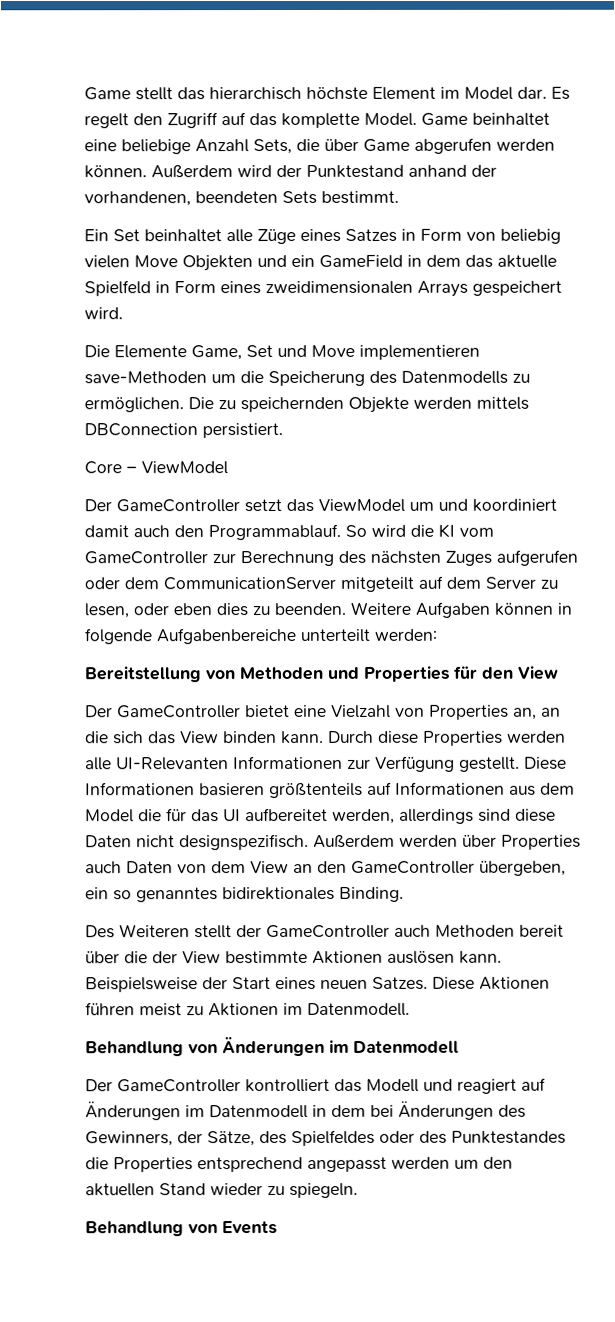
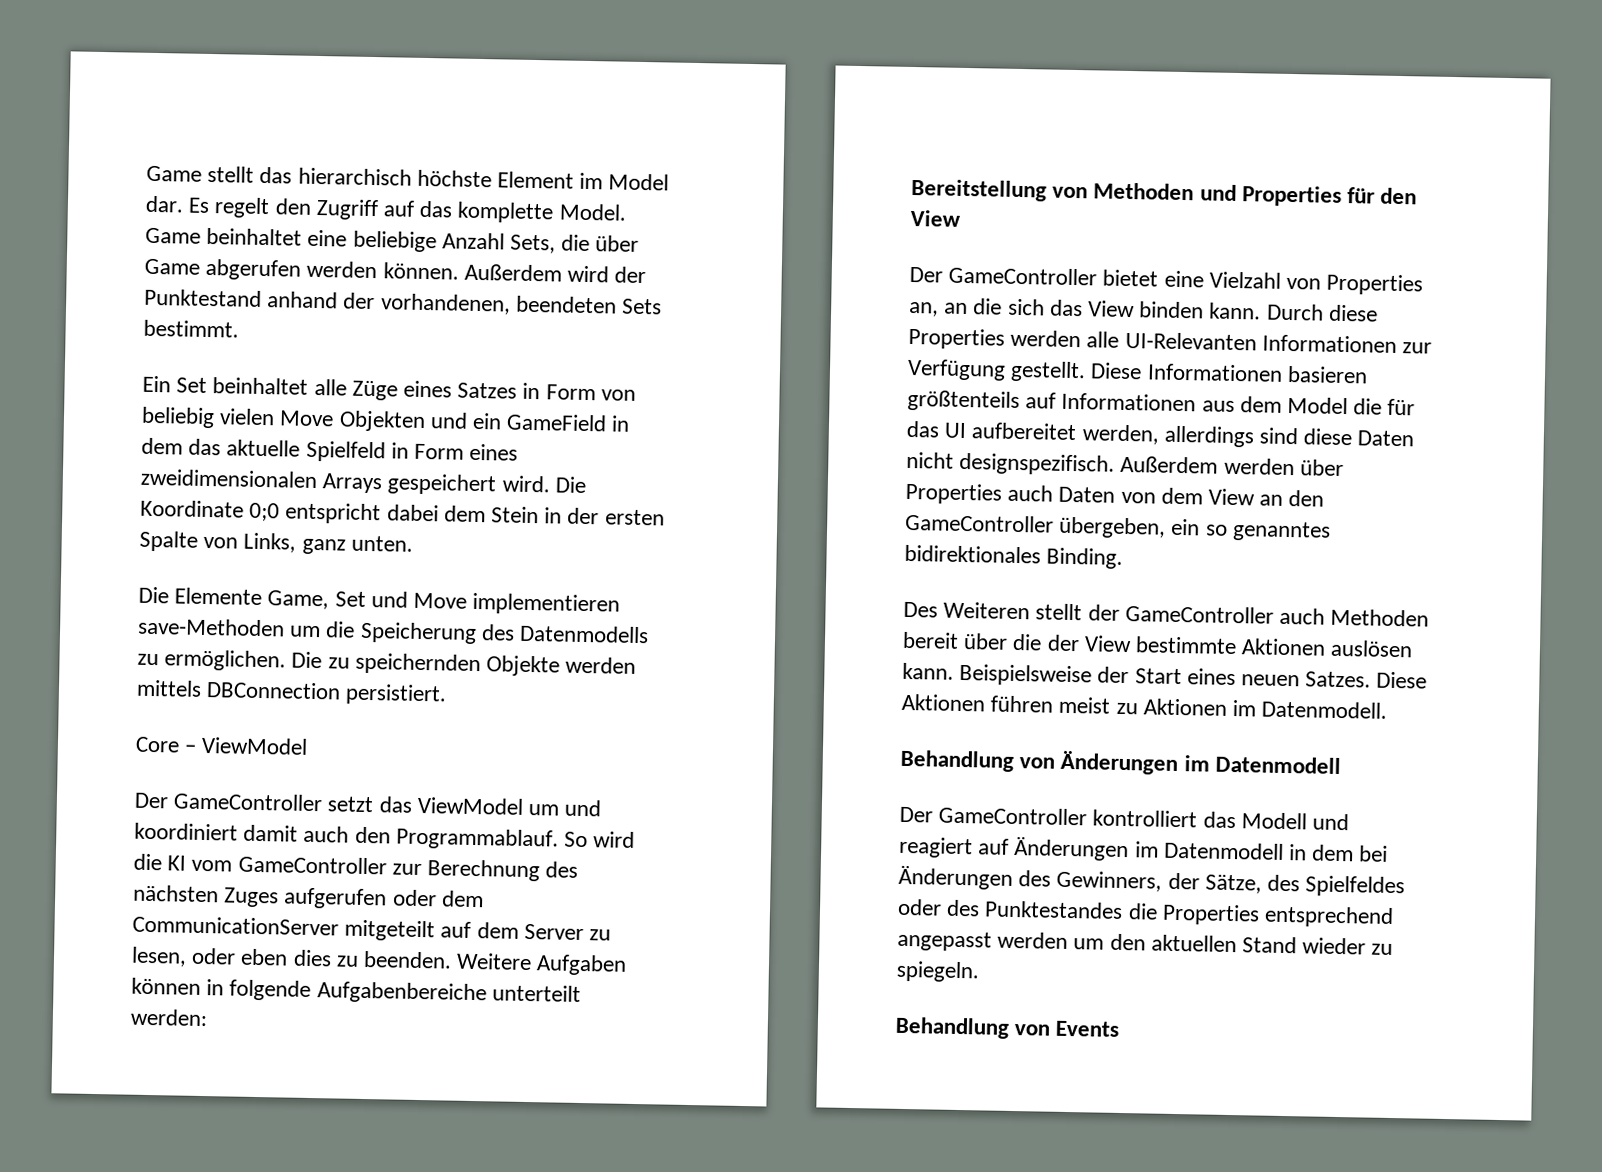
(123, 313) none -> [554,476,586,494] [140,499,665,526] [139,530,413,555] Die Koordinate 0;0 entspricht dabei dem Stein in der ersten Spalte von Links, ganz unten.

